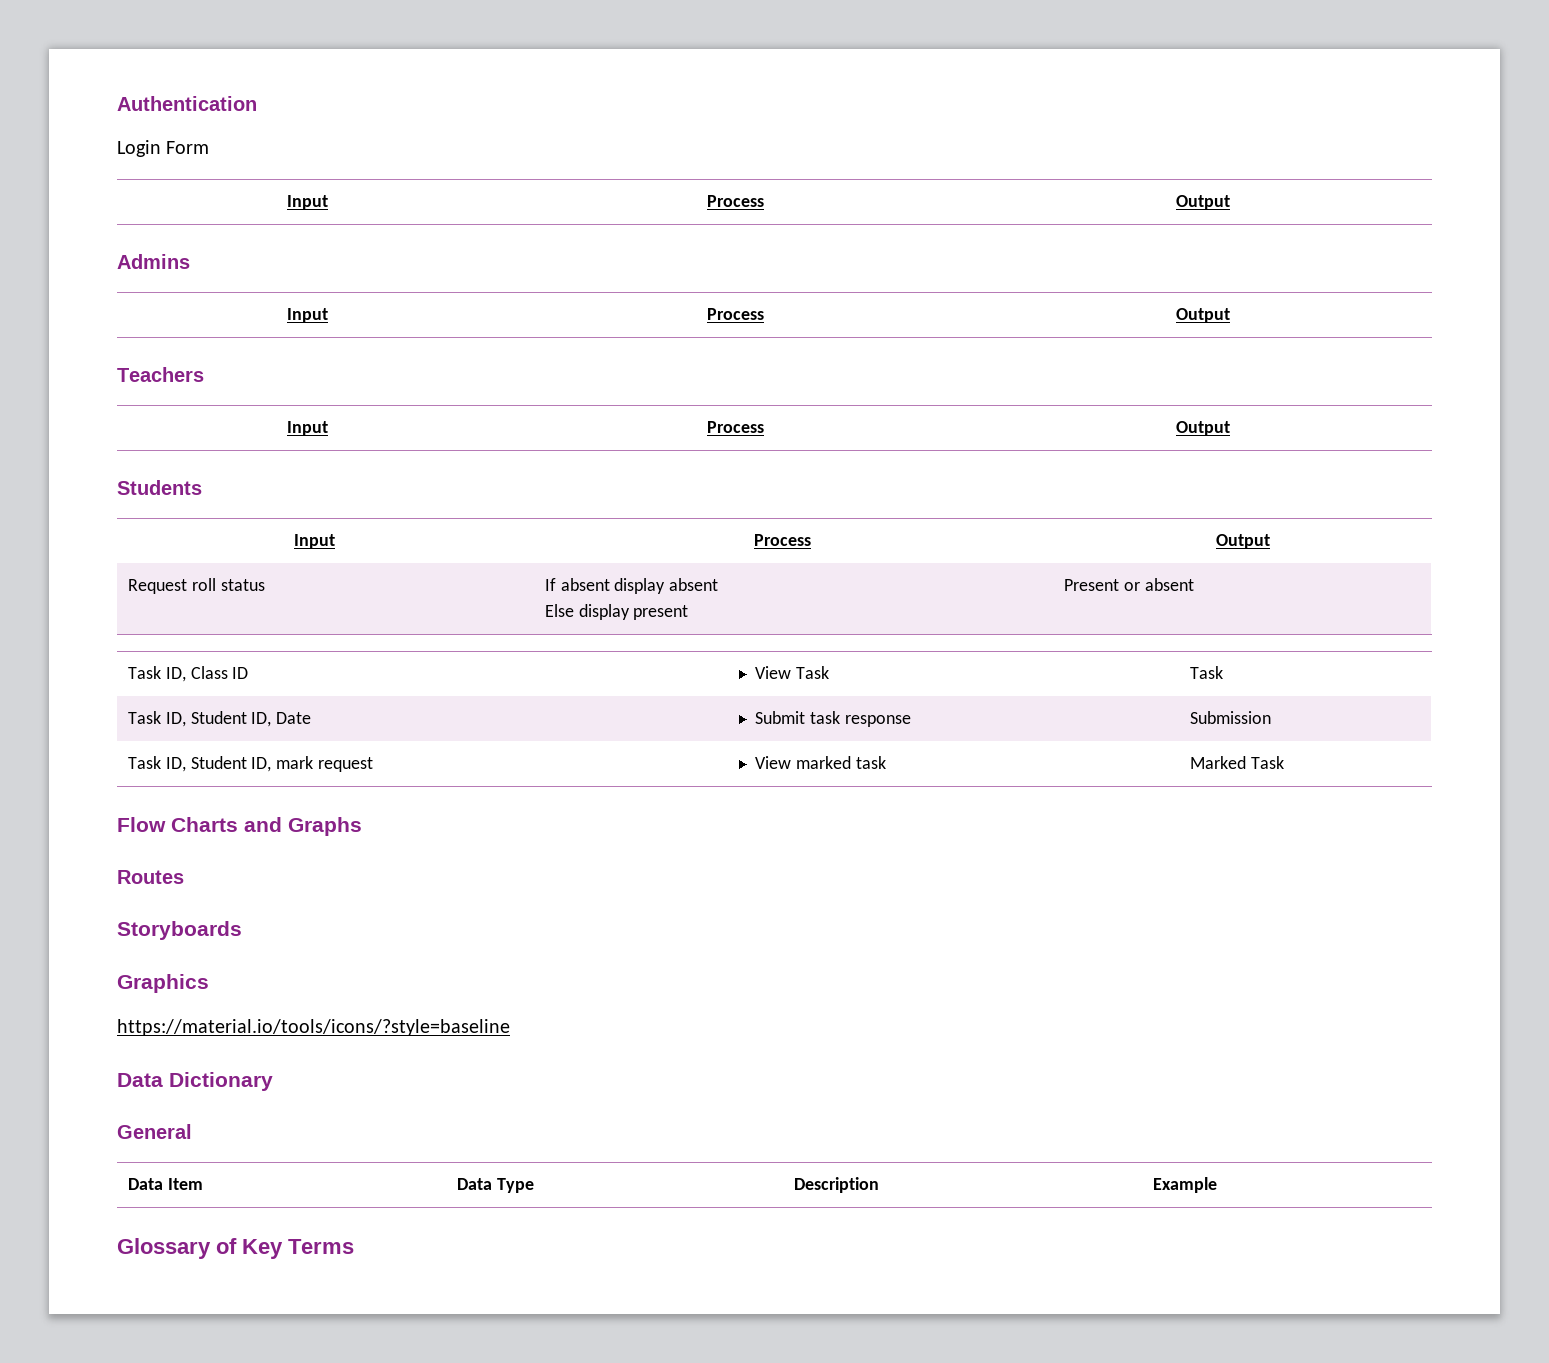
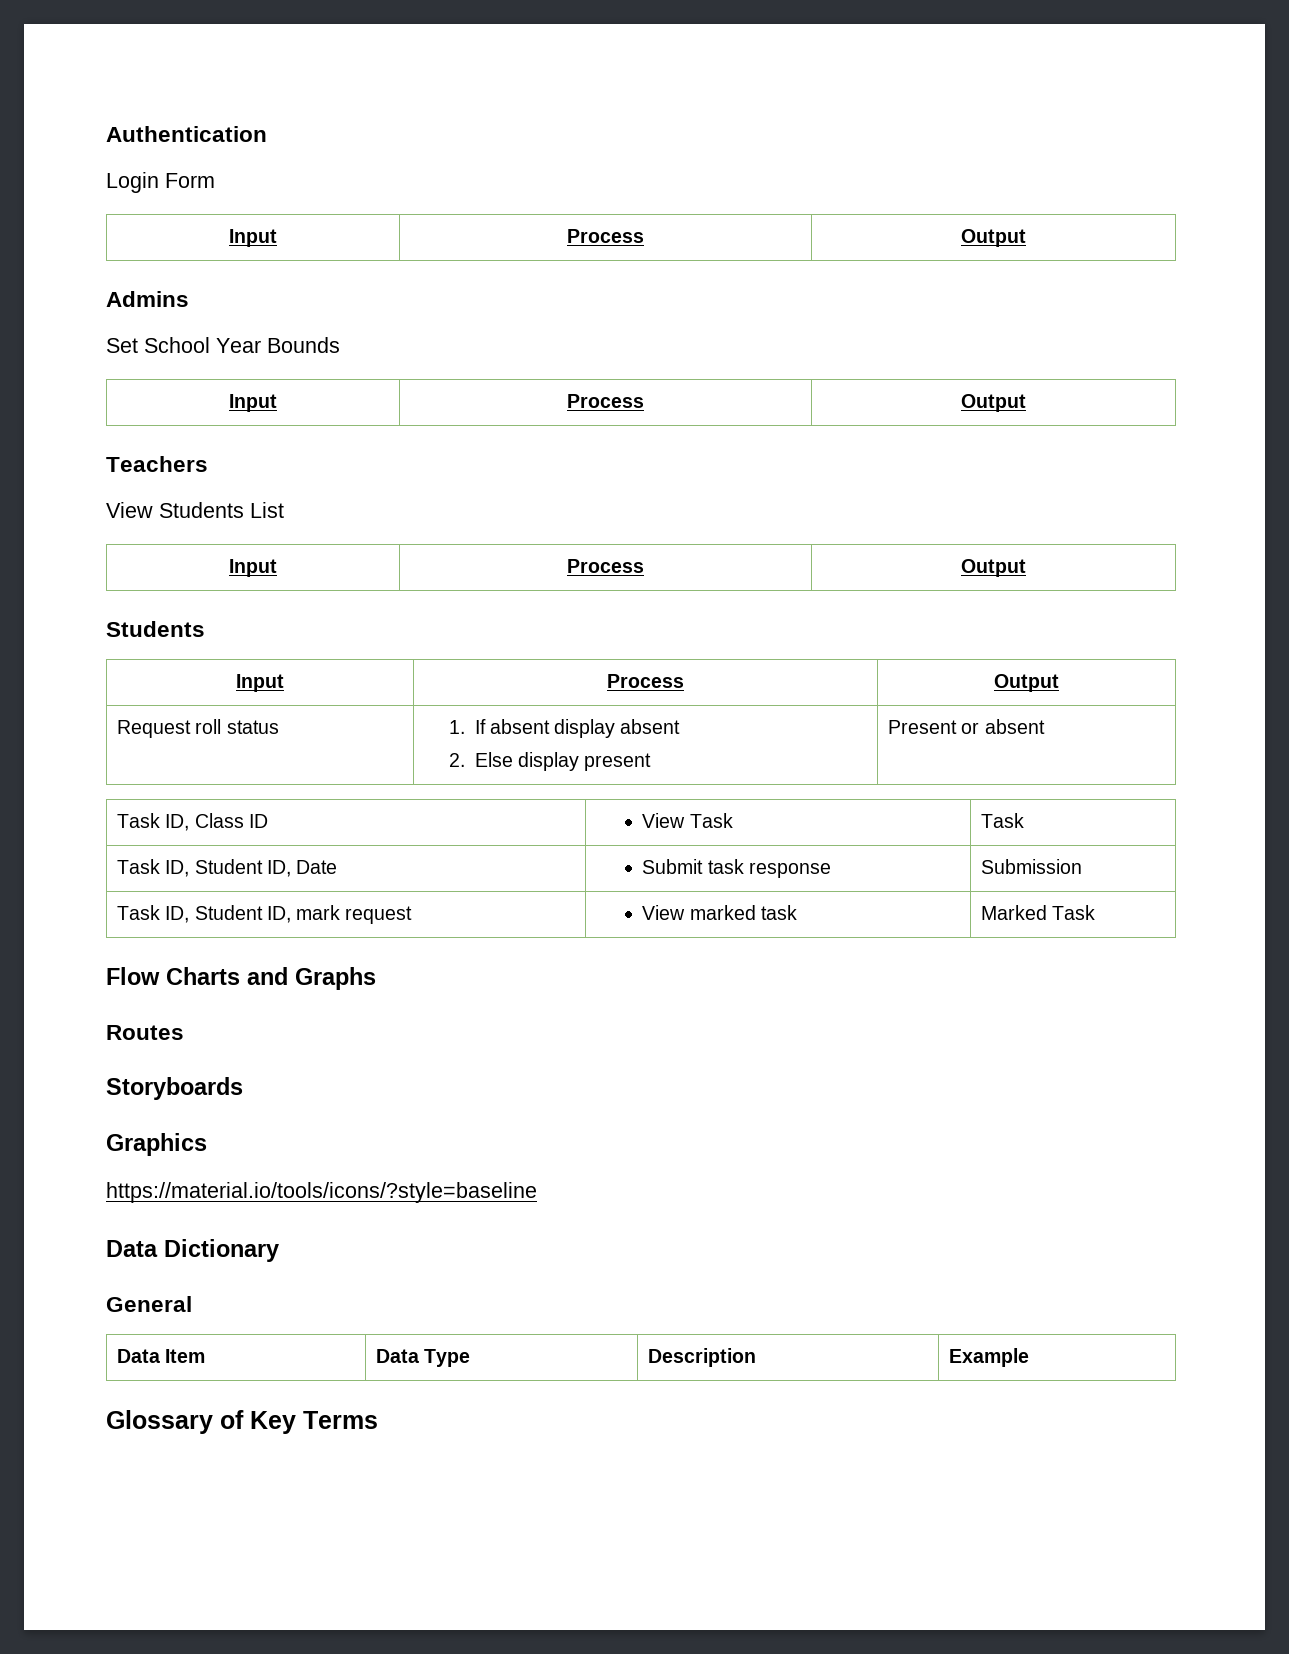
(190, 261) none -> [106,337,340,353] // Set School Year Bounds
(204, 374) none -> [106,502,284,518] // View Students List
(265, 585) none -> [448,720,465,734] 1.
(719, 584) none -> [448,753,465,767] 2.

